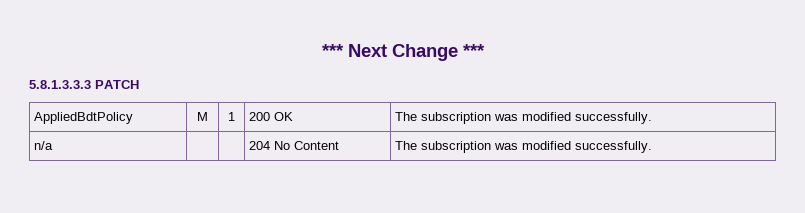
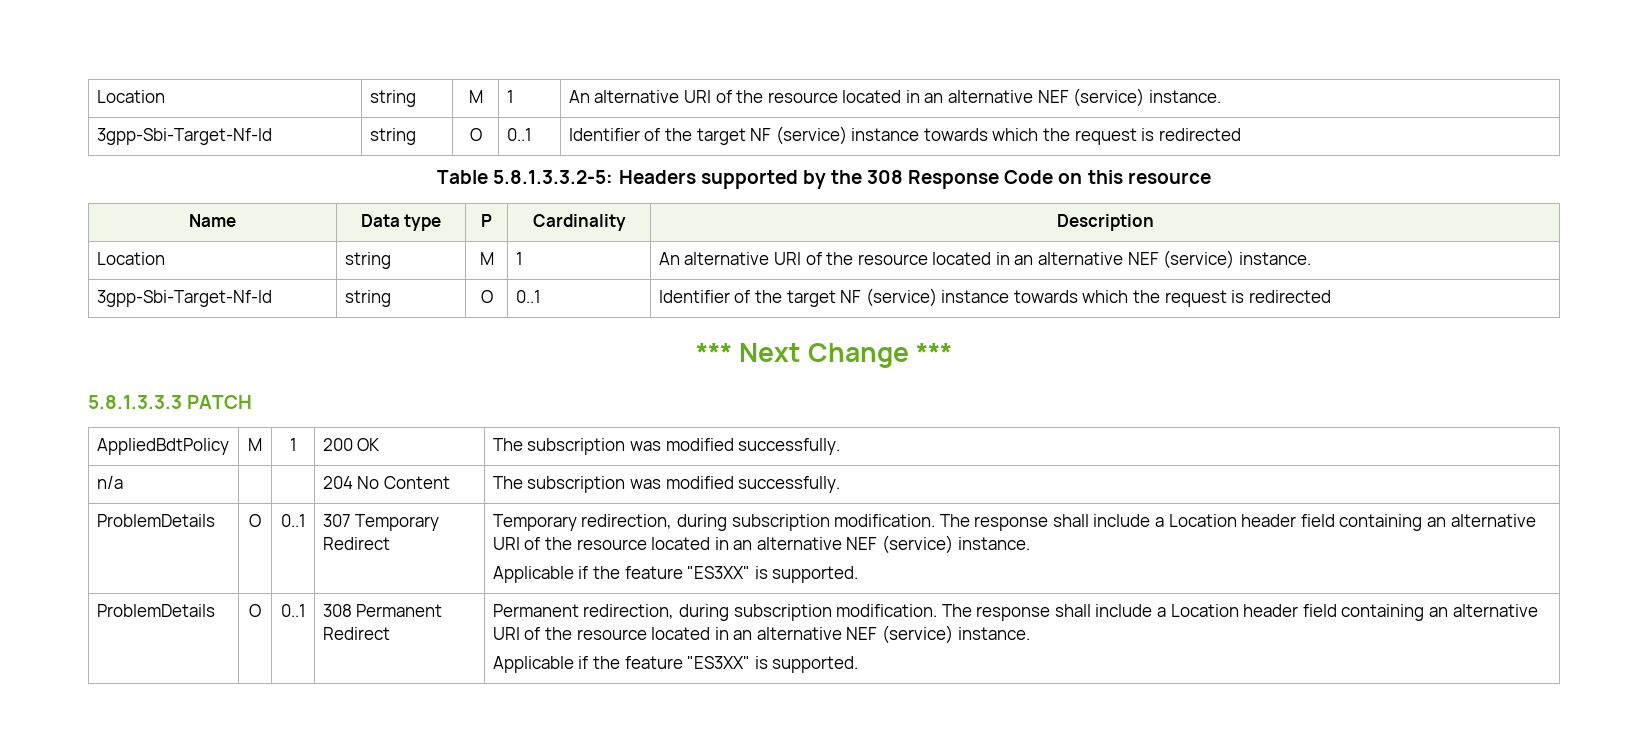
(321, 50) none -> [96,90,165,103] [369,90,416,107] [468,90,483,103] [506,90,514,103] [568,88,1221,107] [96,128,272,145] [369,128,416,145] [469,128,482,141] [506,128,532,141] [568,126,1241,145] [437,170,1211,189] [189,214,236,227] [360,214,442,231] [481,214,492,227] [532,214,626,231] [1056,214,1154,231] [96,252,165,265] [344,252,391,269] [479,252,494,265] [515,252,523,265] [658,250,1311,269] [96,290,272,307] [344,290,391,307] [480,290,493,303] [515,290,541,303] [658,288,1331,307] Location | string | M | 1 | An alternative URI of the resource located in an alternative NEF (service) instance. // 3gpp-Sbi-Target-Nf-Id | string | O | 0..1 | Identifier of the target NF (service) instance towards which the request is redirected // Table 5.8.1.3.3.2-5: Headers supported by the 308 Response Code on this resource // Name | Data type | P | Cardinality | Description // Location | string | M | 1 | An alternative URI of the resource located in an alternative NEF (service) instance. // 3gpp-Sbi-Target-Nf-Id | string | O | 0..1 | Identifier of the target NF (service) instance towards which the request is redirected //
(653, 147) none -> [96,514,215,527] [249,514,261,527] [280,514,306,527] [322,514,440,531] [322,537,390,550] [492,514,1536,531] [492,535,1030,554] [492,566,859,583] [96,604,215,617] [249,604,261,617] [280,604,306,617] [322,604,443,617] [322,627,390,640] [492,604,1538,621] [492,625,1030,644] [492,656,859,673] // ProblemDetails | O | 0..1 | 307 Temporary Redirect | Temporary redirection, during subscription modification. The response shall include a Location header field containing an alternative URI of the resource located in an alternative NEF (service) instance. // Applicable if the feature "ES3XX" is supported. // ProblemDetails | O | 0..1 | 308 Permanent Redirect | Permanent redirection, during subscription modification. The response shall include a Location header field containing an alternative URI of the resource located in an alternative NEF (service) instance. // Applicable if the feature "ES3XX" is supported.

